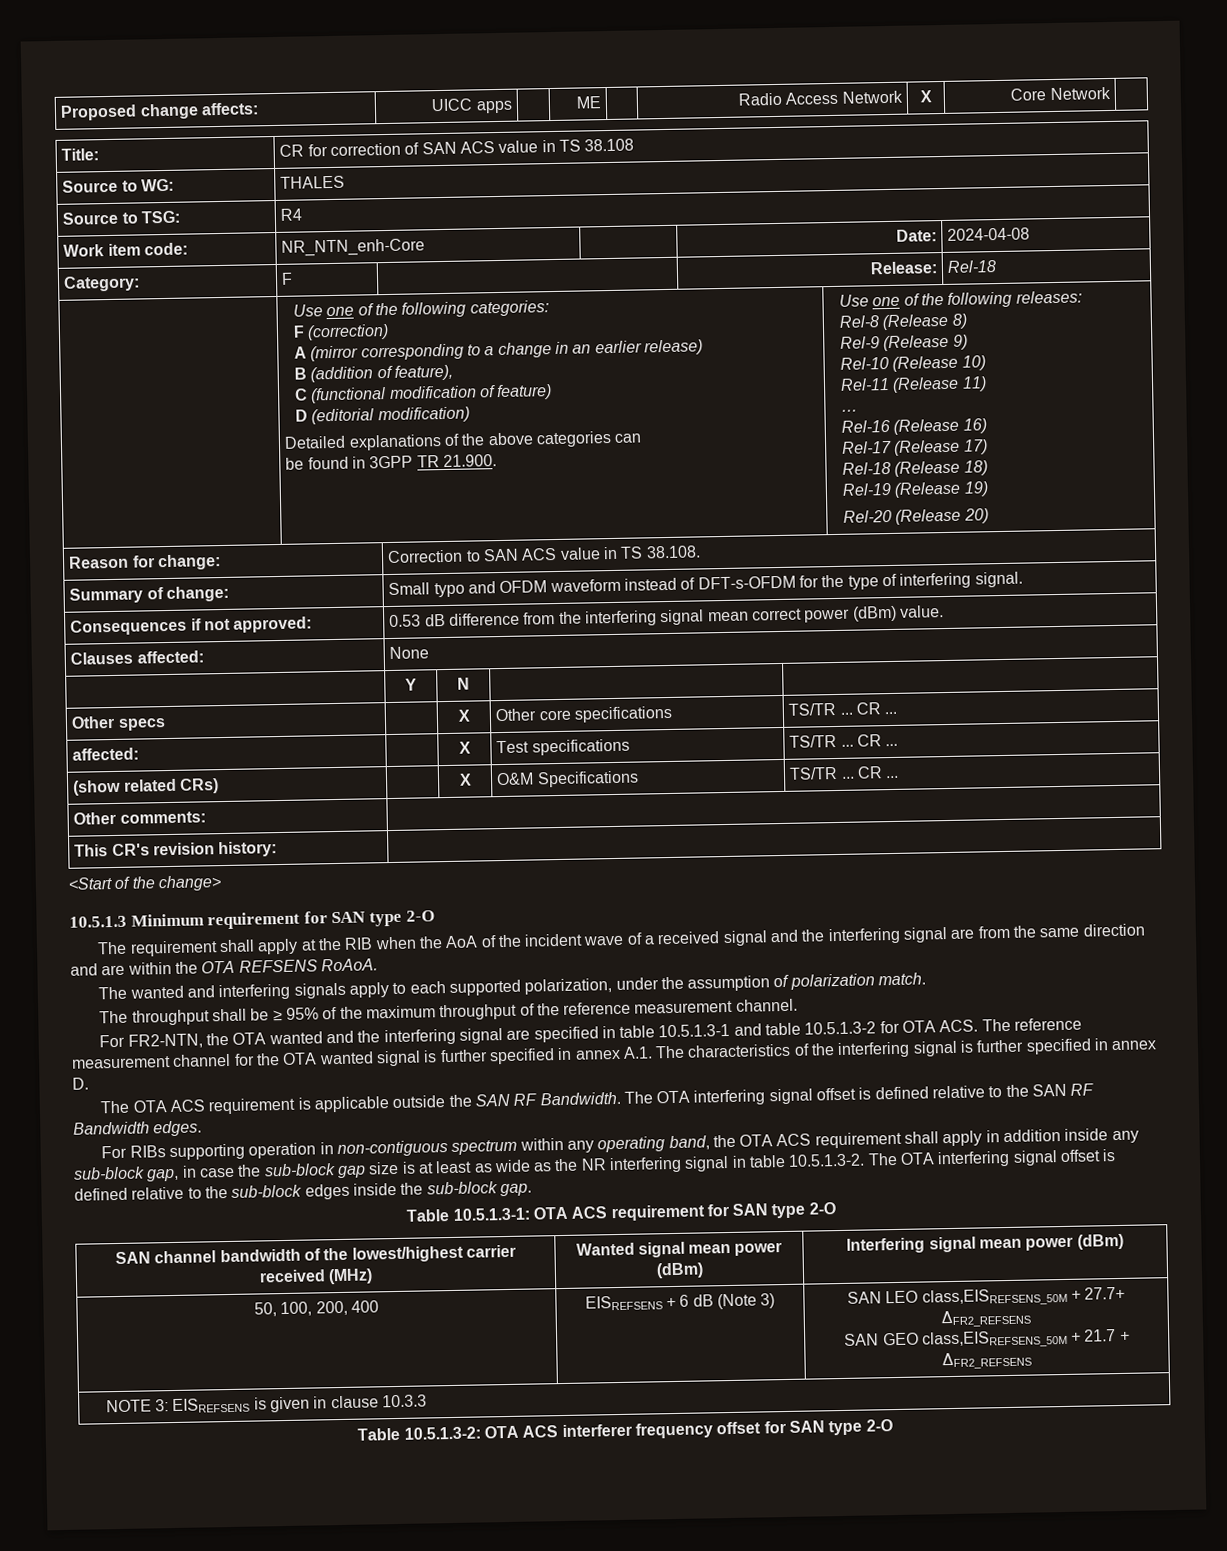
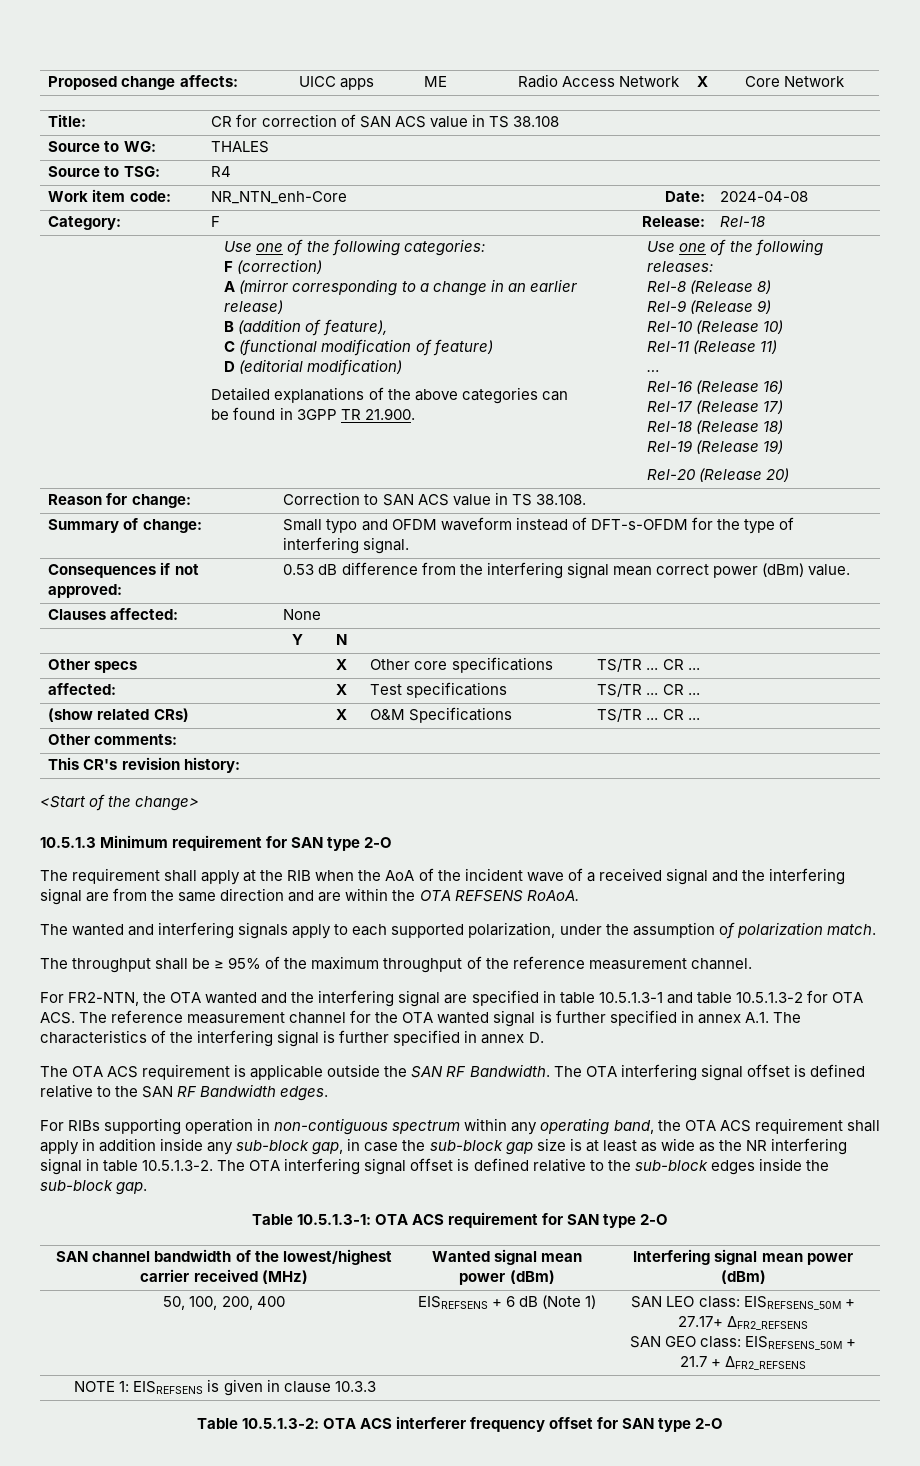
[760,1293,776,1309] 3) -> [585,1295,597,1309] 1)
[921,1286,1126,1307] class,EISREFSENS_50M + 27.7+ -> [698,1296,855,1310] [677,1316,723,1327] class: EISREFSENS_50M + 27.17+
[921,1329,1068,1349] class,EISREFSENS_50M -> [700,1336,843,1350] class: EISREFSENS_50M
[155,1399,170,1412] 3: -> [119,1381,130,1392] 1:

